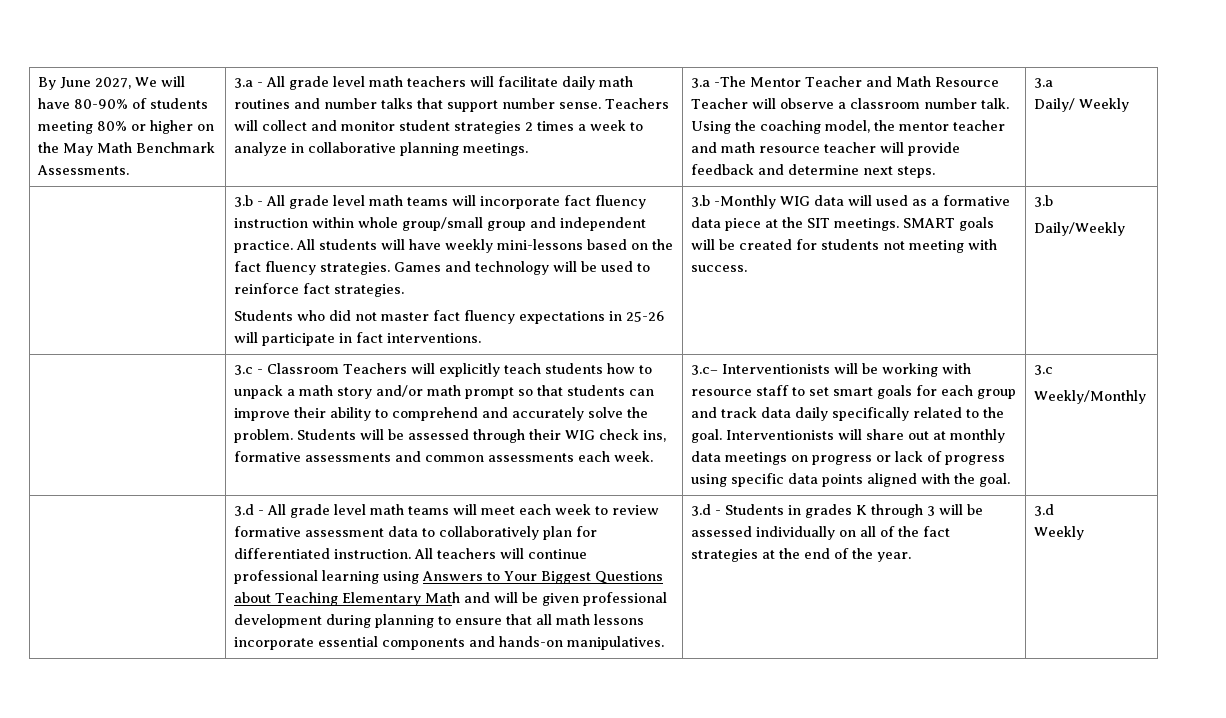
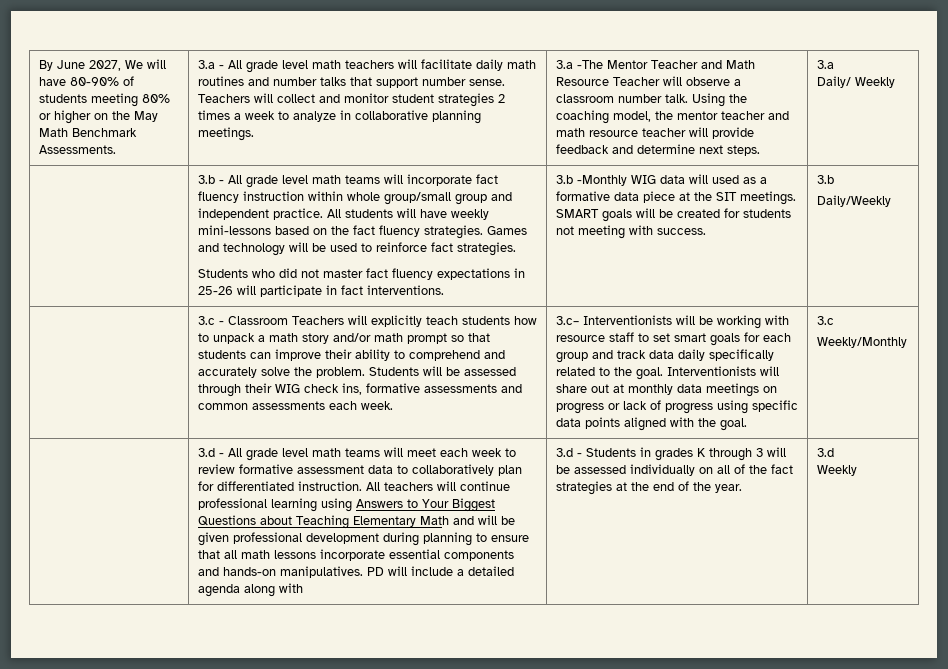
(665, 643) none -> [366,566,514,576] [197,583,303,597] PD will include a detailed agenda along with

